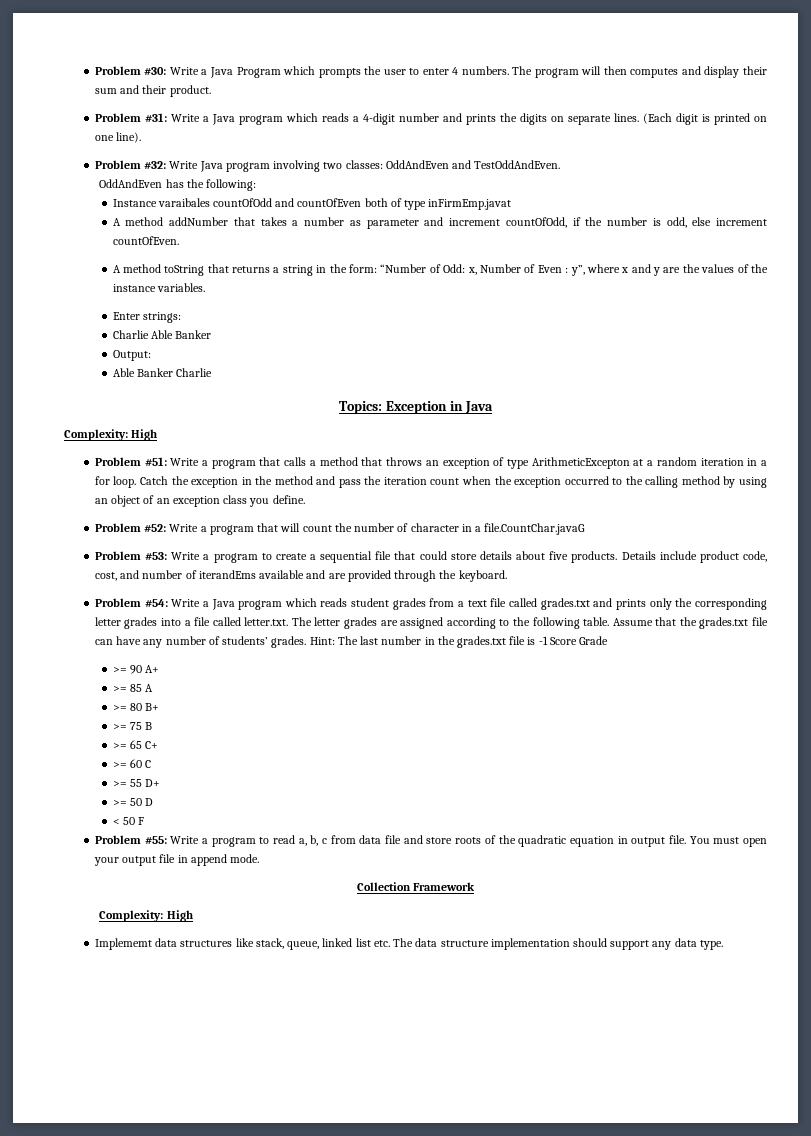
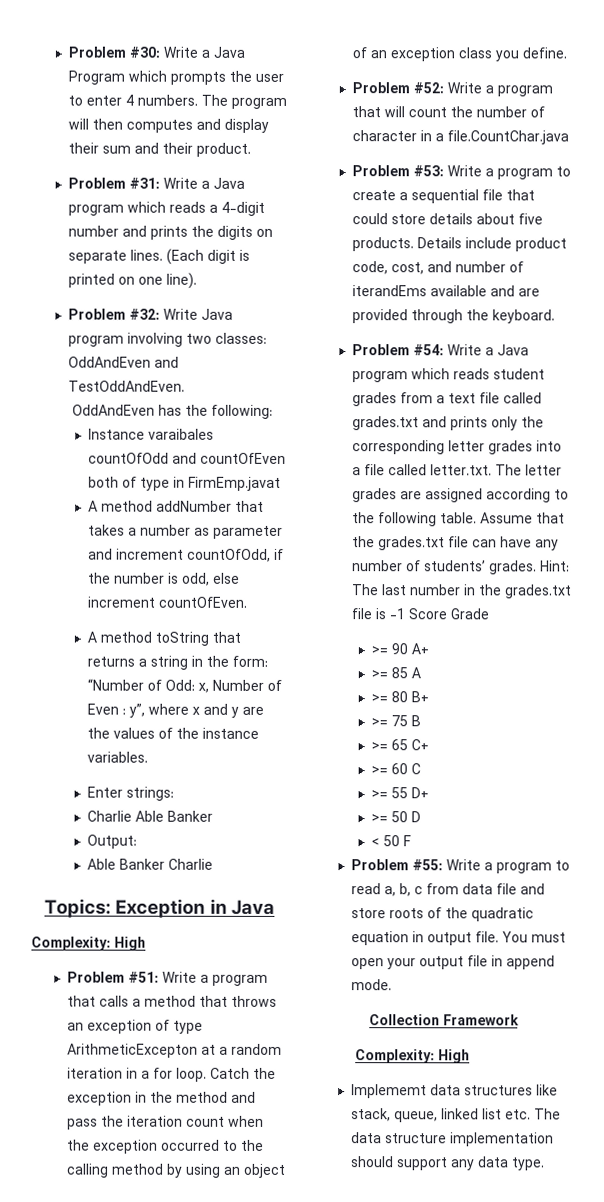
[428,199,512,210] inFirmEmp.javat -> [172,476,281,491] in FirmEmp.javat
[484,523,586,535] file.CountChar.javaG -> [446,130,569,145] file.CountChar.java

